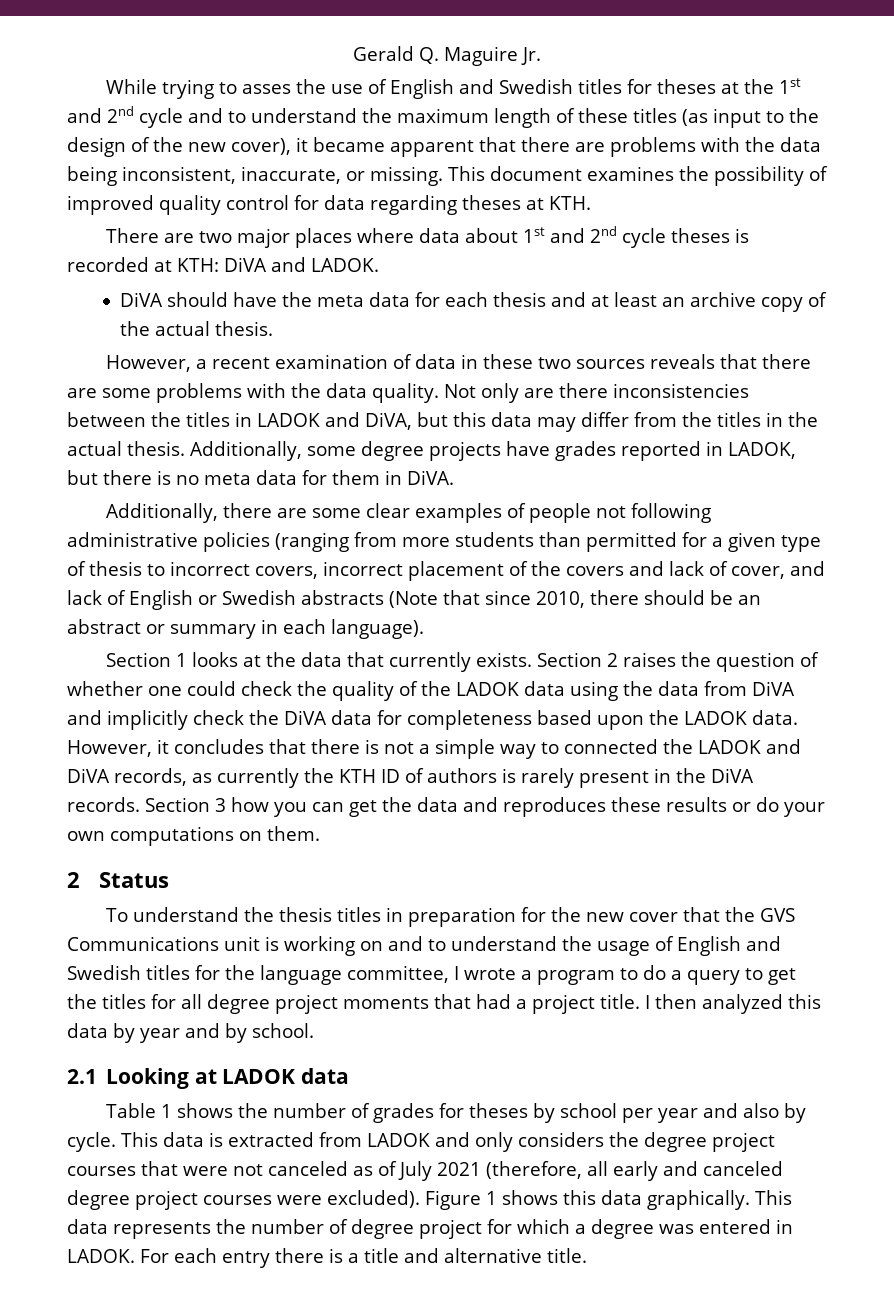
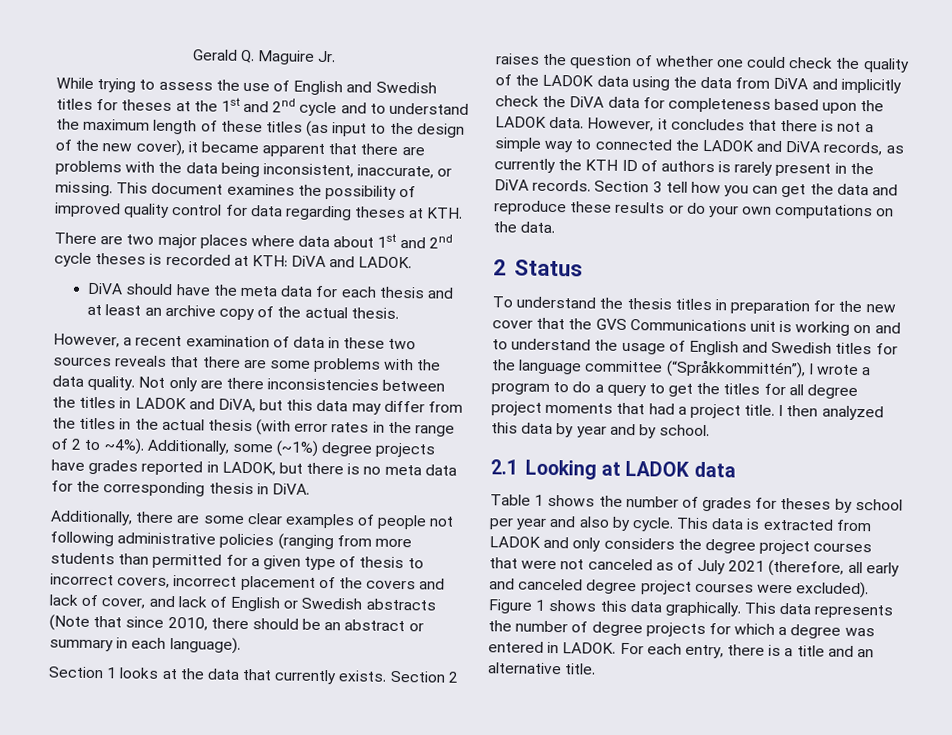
[242,84,292,94] asses -> [158,81,213,91] assess
[127,441,185,456] thesis. -> [207,419,456,437] [51,438,145,455] thesis (with error rates in the range of 2 to ~4%).
(356, 451) none -> [276,440,320,457] (~1%)
[332,470,380,485] them -> [76,480,254,497] the corresponding thesis
(226, 805) none -> [665,181,688,193] tell
[503,797,606,817] reproduces -> [494,200,567,216] reproduce
[267,826,320,841] them. -> [493,221,556,234] the data.
[347,965,449,983] committee, -> [584,359,806,379] committee (“Språkkommittén”),
[419,1219,482,1239] project -> [645,622,706,638] projects
[222,1251,270,1268] entry -> [684,644,724,659] entry,
(439, 1255) none -> [857,649,875,658] an

